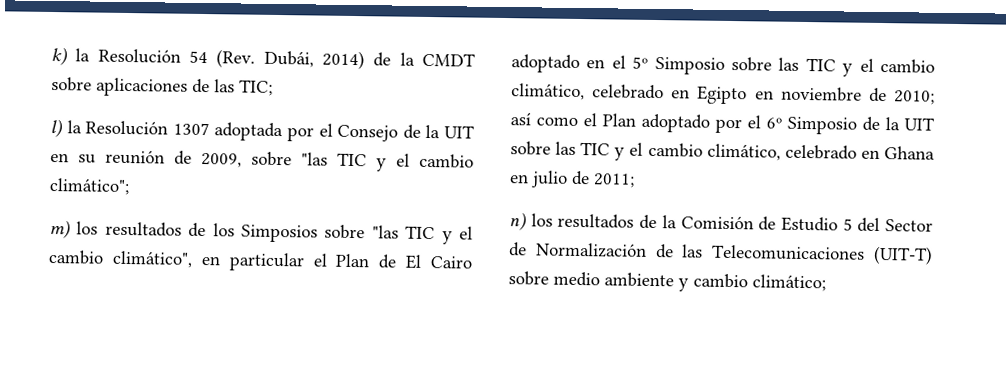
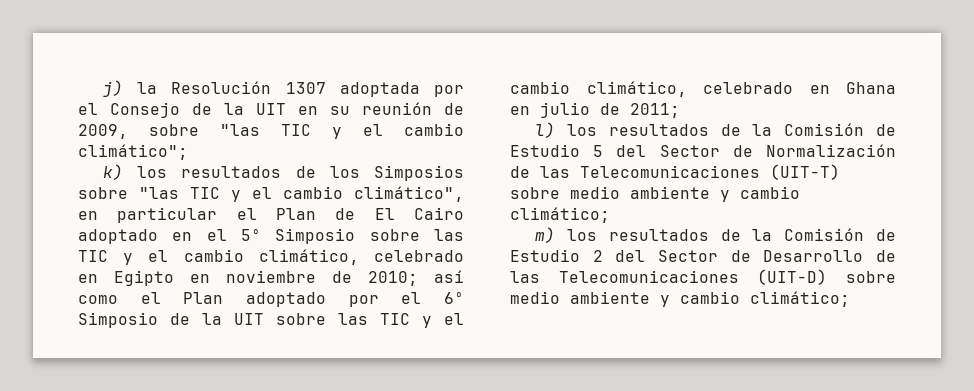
[51,46,475,70] [51,76,273,97] [50,118,63,138] k) la Resolución 54 (Rev. Dubái, 2014) de la CMDT sobre aplicaciones de las TIC; // l) -> [103,80,124,97] j)
[49,219,71,239] m) -> [103,164,124,180] k)
[509,212,527,231] n) -> [535,122,556,138] l)
(826, 283) none -> [535,227,896,243] [510,249,896,262] [510,269,896,285] [510,291,850,307] // m) los resultados de la Comisión de Estudio 2 del Sector de Desarrollo de las Telecomunicaciones (UIT-D) sobre medio ambiente y cambio climático;

